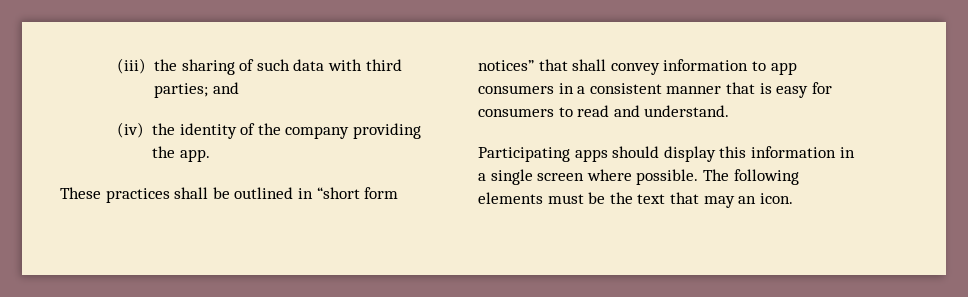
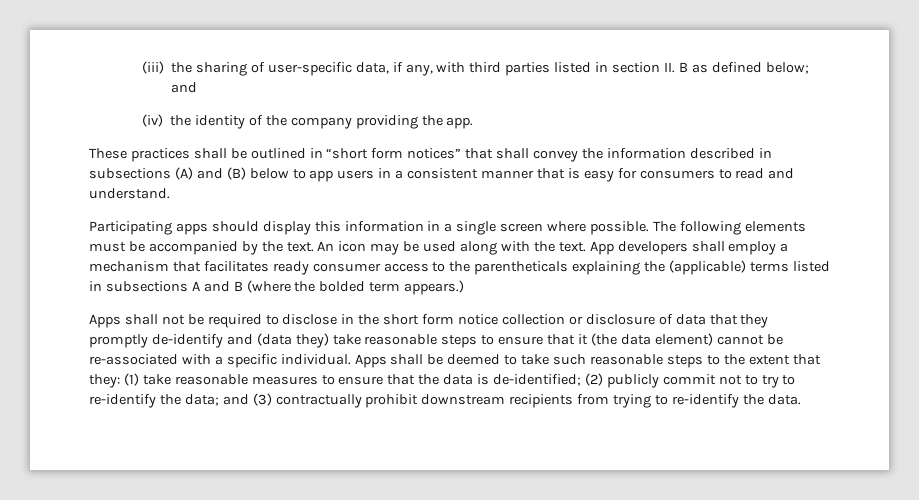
[256,59,402,71] [154,83,209,98] such data with third parties; -> [267,62,809,76] user-specific data, if any, with third parties listed in section II. B as defined below;
[663,59,749,71] information -> [581,148,772,159] [89,167,289,180] the information described in subsections (A) and (B) below
[478,85,554,94] consumers -> [337,170,375,179] users
[609,192,793,208] the text that may an icon. -> [148,241,789,255] [89,260,830,275] [89,280,465,295] [89,314,769,328] [89,333,783,348] [89,354,821,368] [89,373,796,388] [89,393,801,408] accompanied by the text. An icon may be used along with the text. App developers shall employ a mechanism that facilitates ready consumer access to the parentheticals explaining the (applicable) terms listed in subsections A and B (where the bolded term appears.) // Apps shall not be required to disclose in the short form notice collection or disclosure of data that they promptly de-identify and (data they) take reasonable steps to ensure that it (the data element) cannot be re-associated with a specific individual. Apps shall be deemed to take such reasonable steps to the extent that they: (1) take reasonable measures to ensure that the data is de-identified; (2) publicly commit not to try to re-identify the data; and (3) contractually prohibit downstream recipients from trying to re-identify the data.

